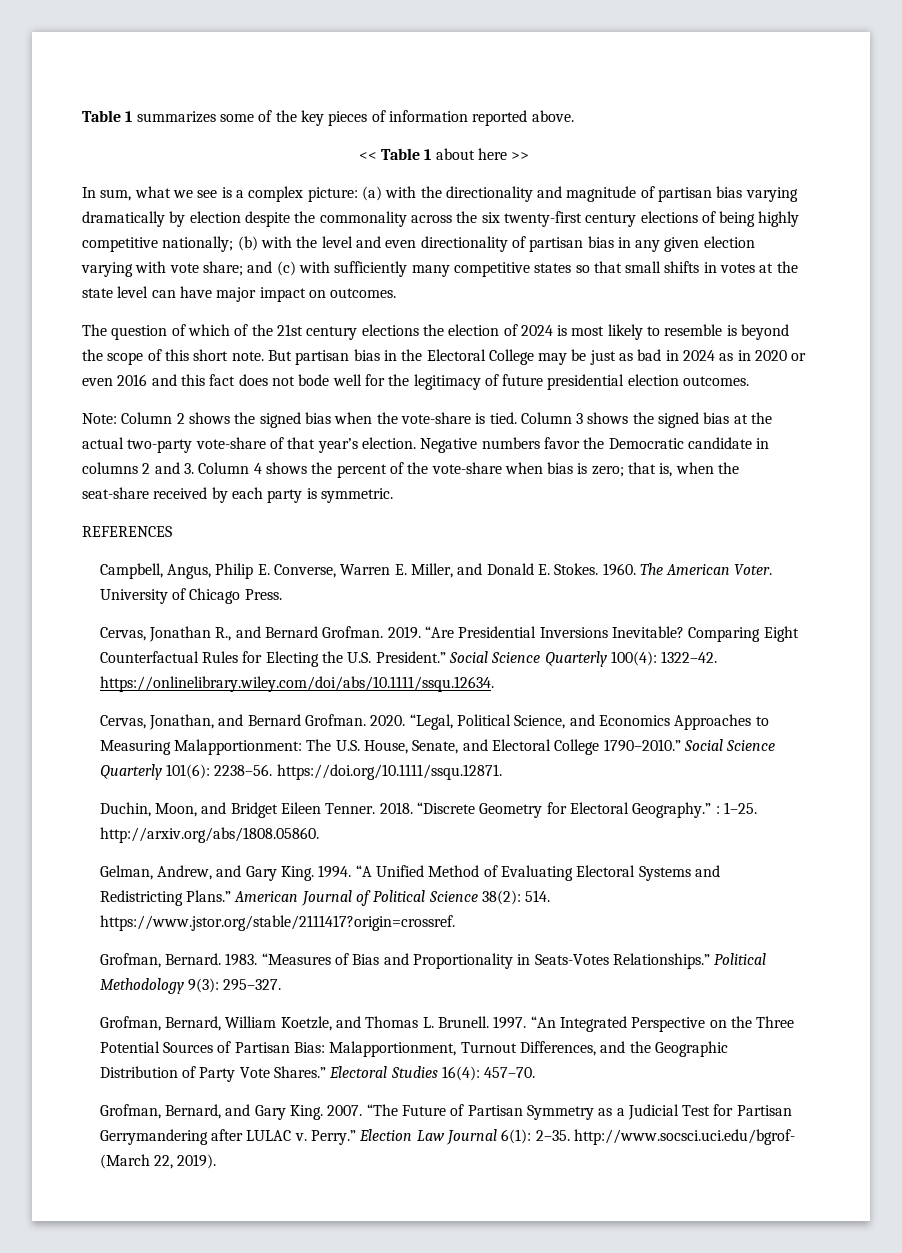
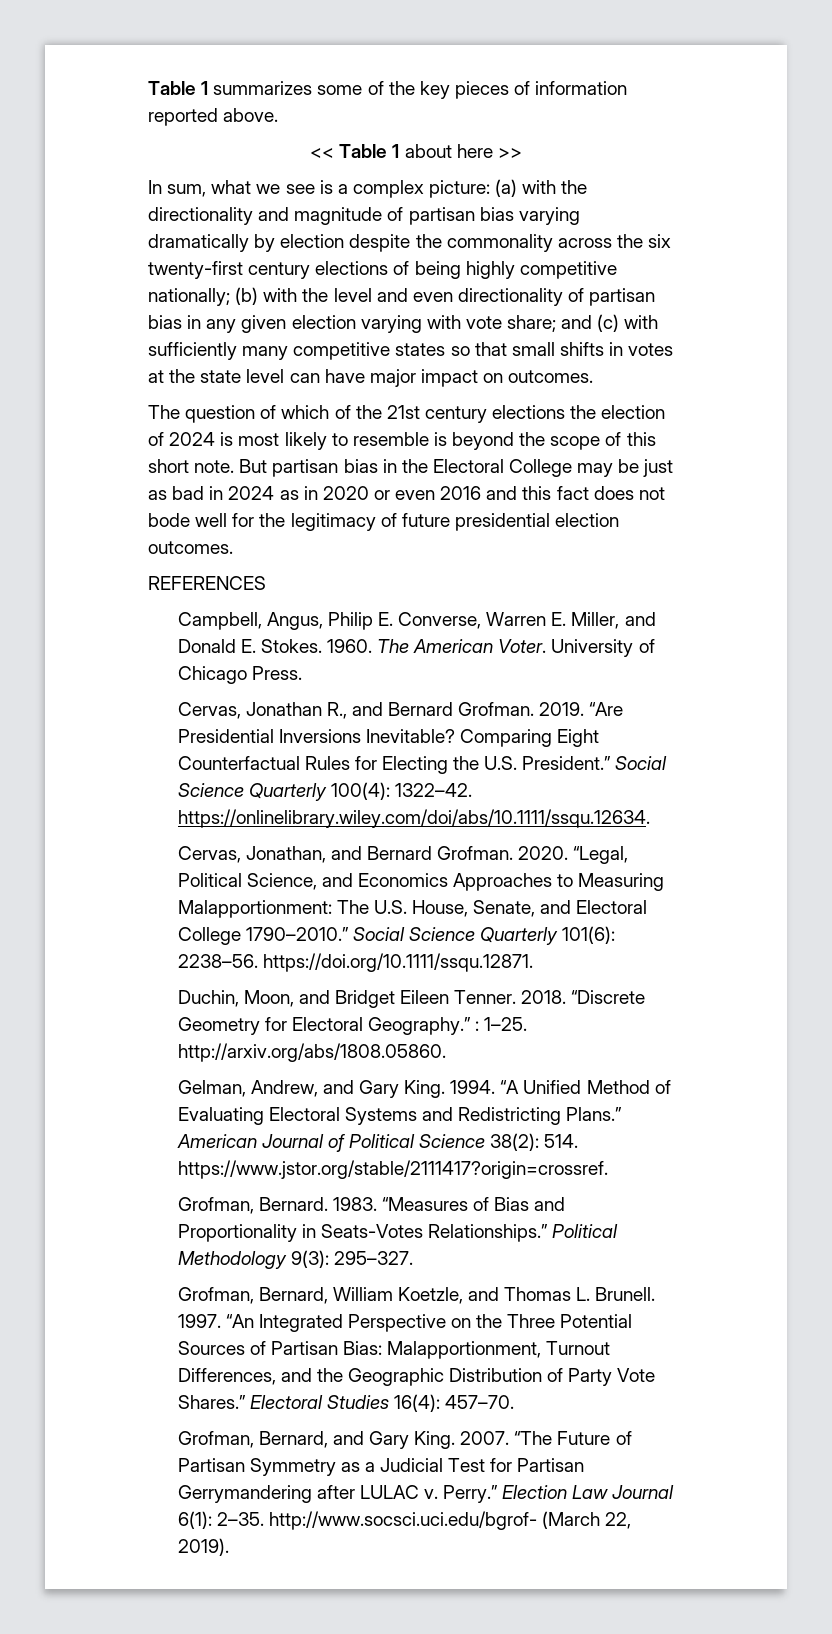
[82,412,773,428] [82,437,770,453] [82,462,740,478] [82,487,393,503] // Note: Column 2 shows the signed bias when the vote-share is tied. Column 3 shows the signed bias at the actual two-party vote-share of that year’s election. Negative numbers favor the Democratic candidate in columns 2 and 3. Column 4 shows the percent of the vote-share when bias is zero; that is, when the seat-share received by each party is symmetric. -> (233, 547) none

